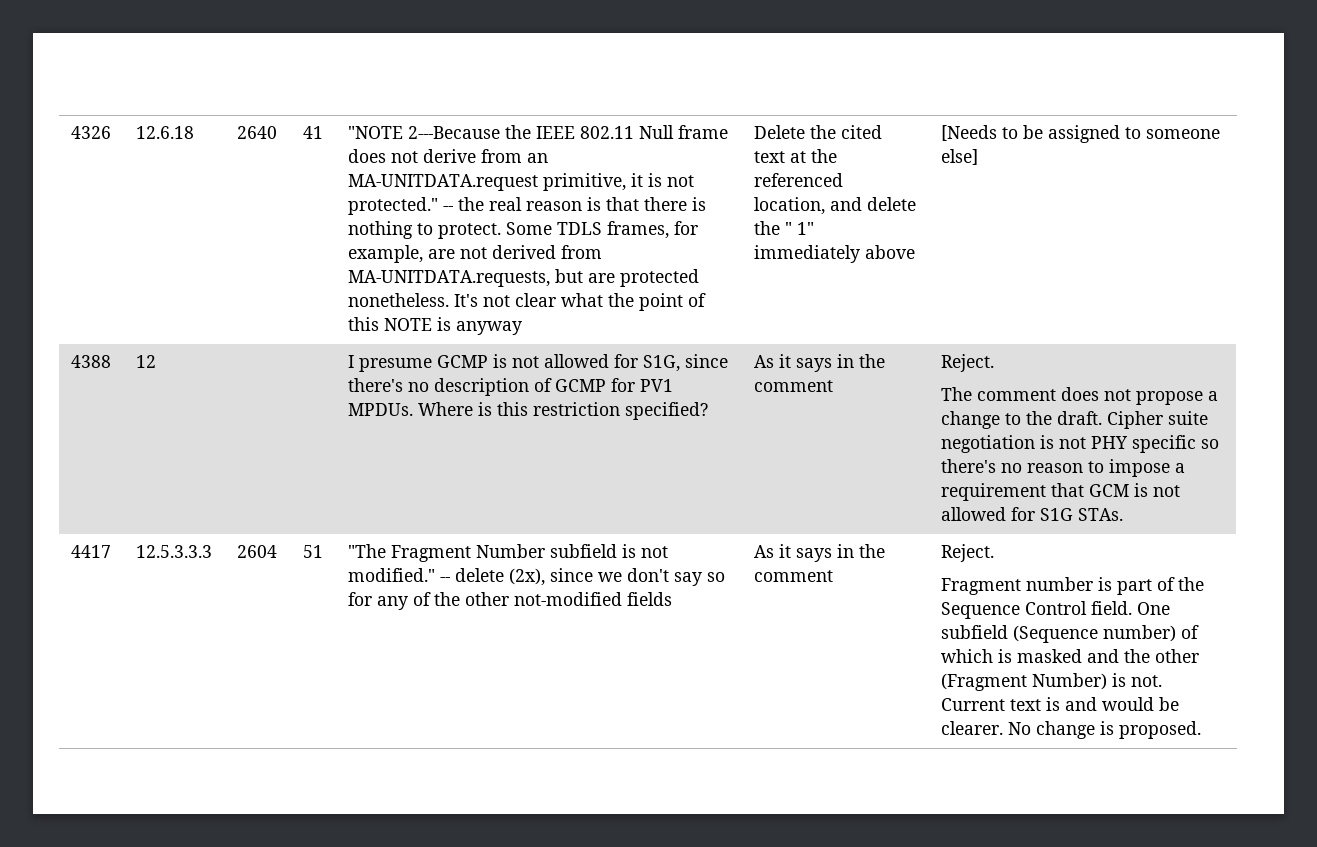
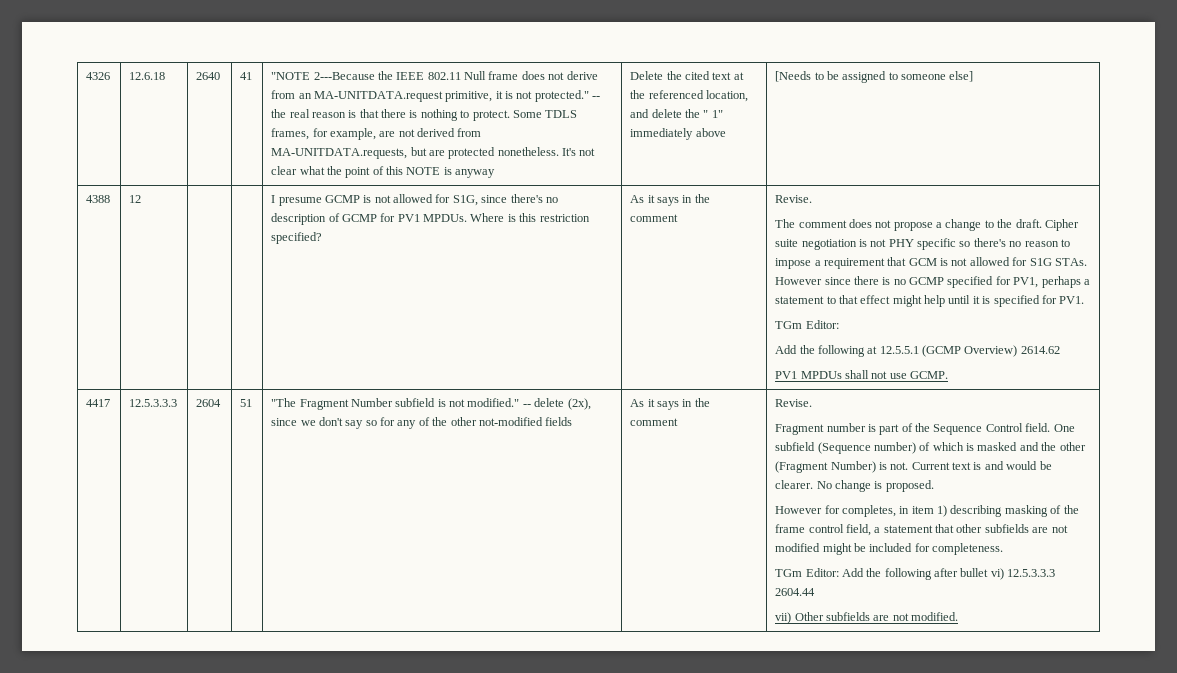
[941,354,995,372] Reject. -> [775,195,813,203] Revise.
(1124, 514) none -> [775,276,1090,288] [775,295,1085,307] [775,320,839,329] [775,345,1060,357] [775,370,949,379] However since there is no GCMP specified for PV1, perhaps a statement to that effect might help until it is specified for PV1. // TGm Editor: // Add the following at 12.5.5.1 (GCMP Overview) 2614.62 // PV1 MPDUs shall not use GCMP.
[941,544,995,562] Reject. -> [775,399,813,407] Revise.
(1202, 730) none -> [775,505,1079,517] [775,524,1068,536] [775,543,1004,555] [775,568,1056,580] [775,588,816,596] [775,612,959,624] // However for completes, in item 1) describing masking of the frame control field, a statement that other subfields are not modified might be included for completeness. // TGm Editor: Add the following after bullet vi) 12.5.3.3.3 2604.44 // vii) Other subfields are not modified.

